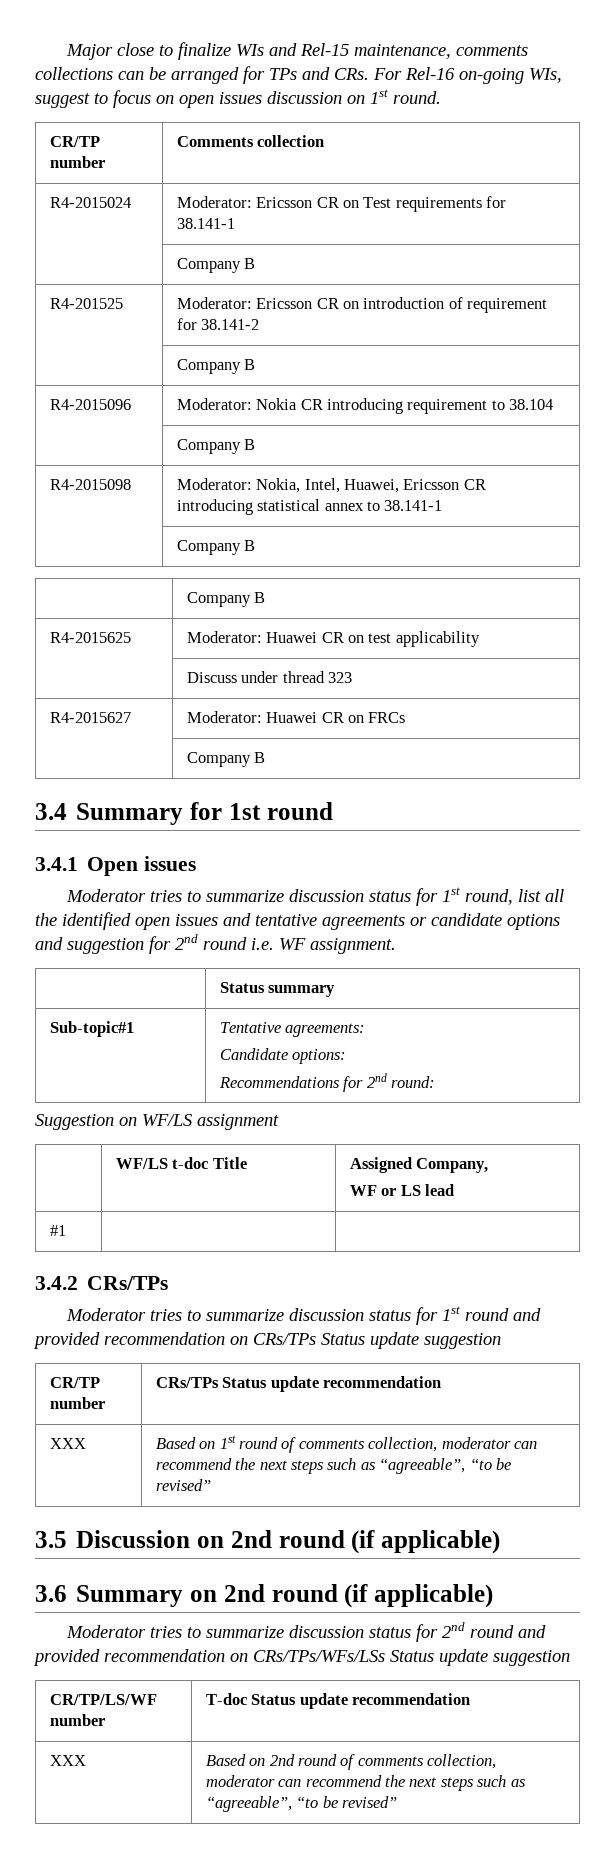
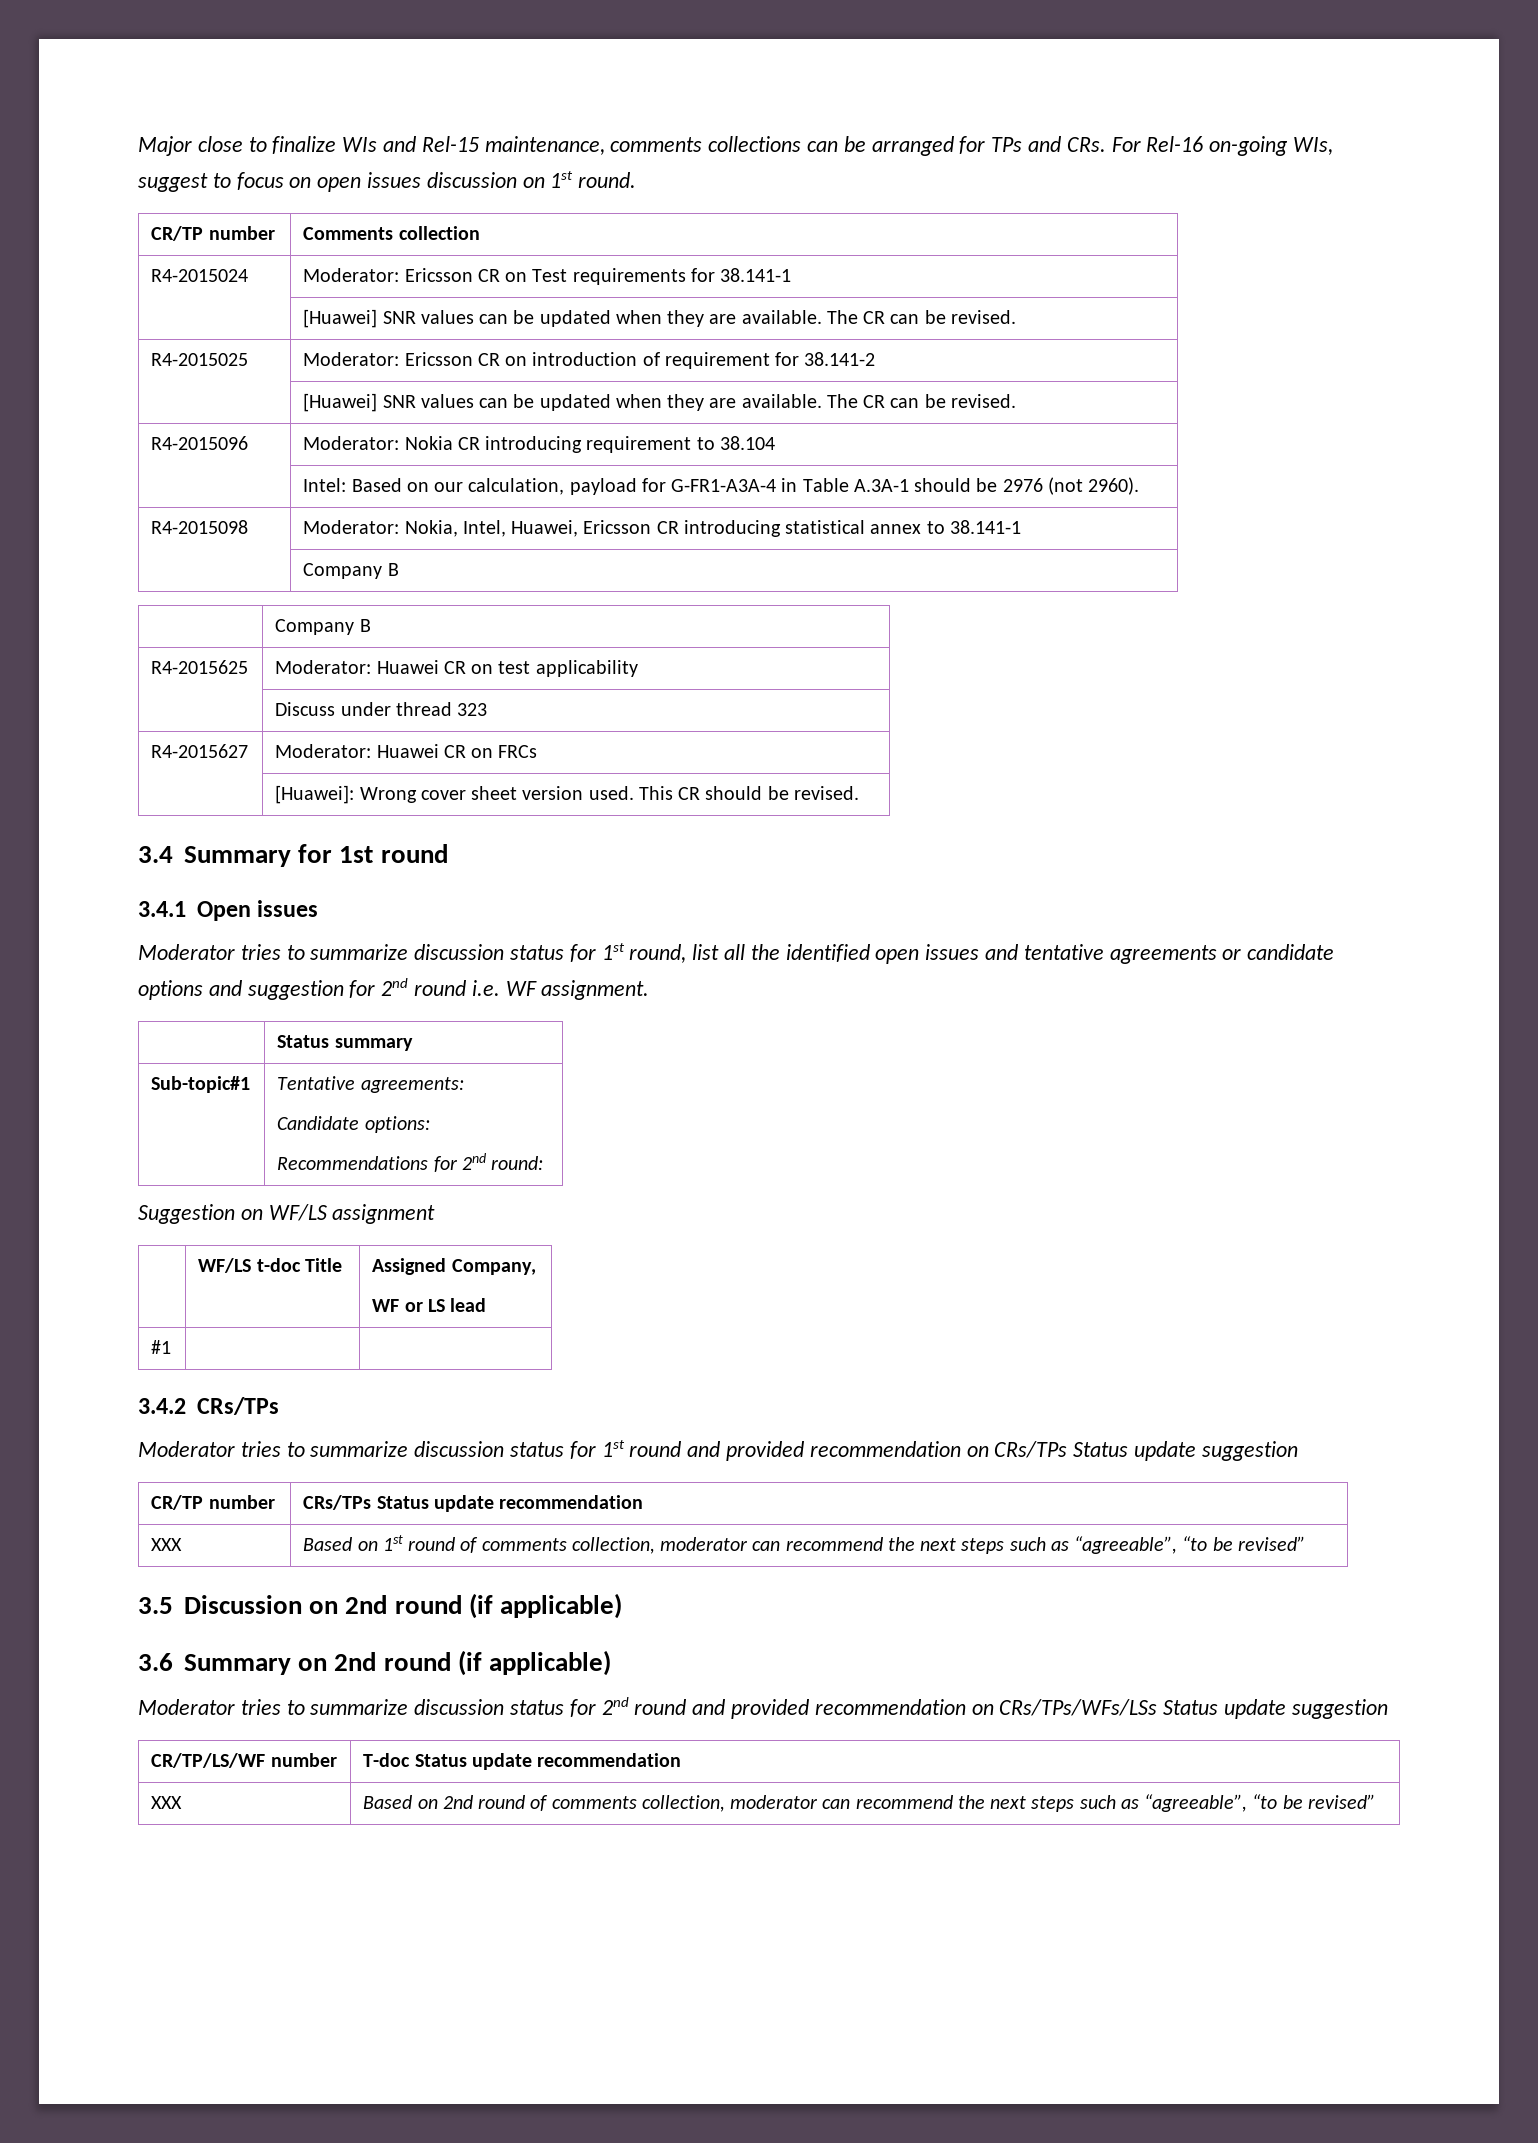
[176,258,256,273] [49,298,123,309] Company B // R4-201525 -> [303,309,1016,328] [151,353,249,366] [Huawei] SNR values can be updated when they are available. The CR can be revised. // R4-2015025
[176,359,256,374] Company B -> [303,393,1016,412] [Huawei] SNR values can be updated when they are available. The CR can be revised.
[176,439,256,454] Company B -> [303,477,1140,495] Intel: Based on our calculation, payload for G-FR1-A3A-4 in Table A.3A-1 should be 2976 (not 2960).
[186,752,266,767] Company B -> [275,785,859,804] [Huawei]: Wrong cover sheet version used. This CR should be revised.

